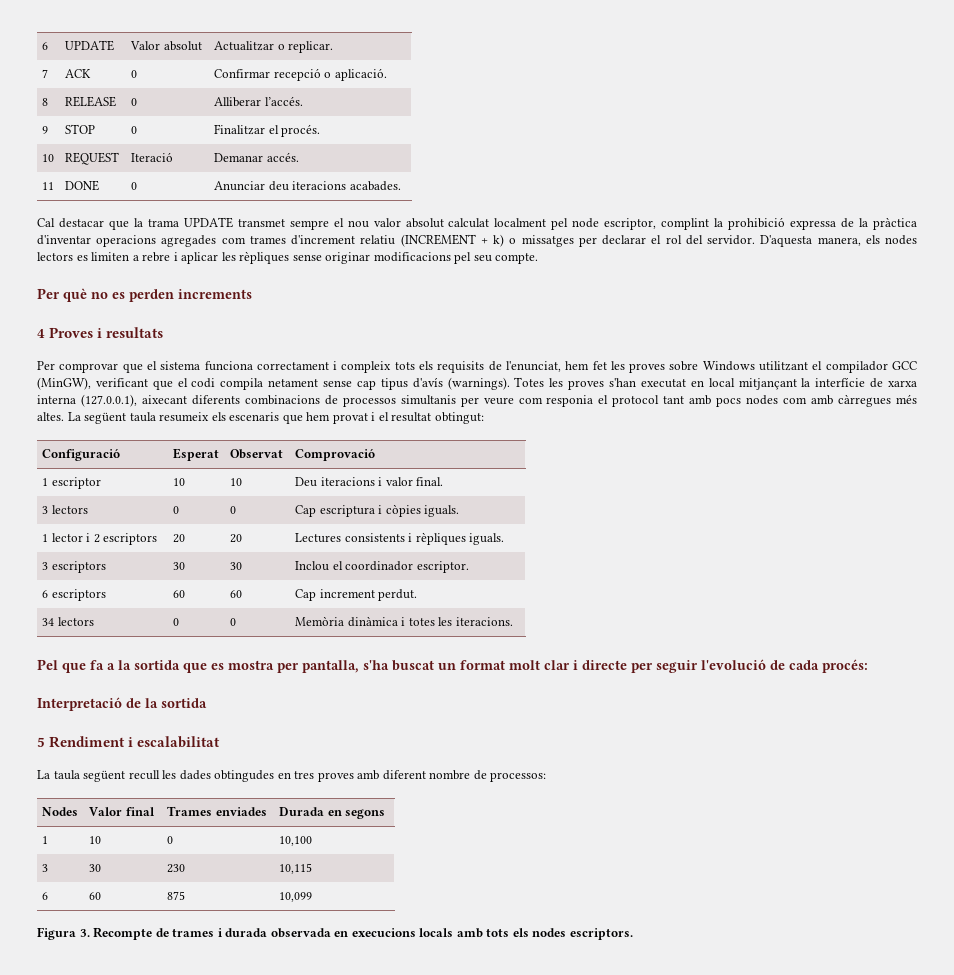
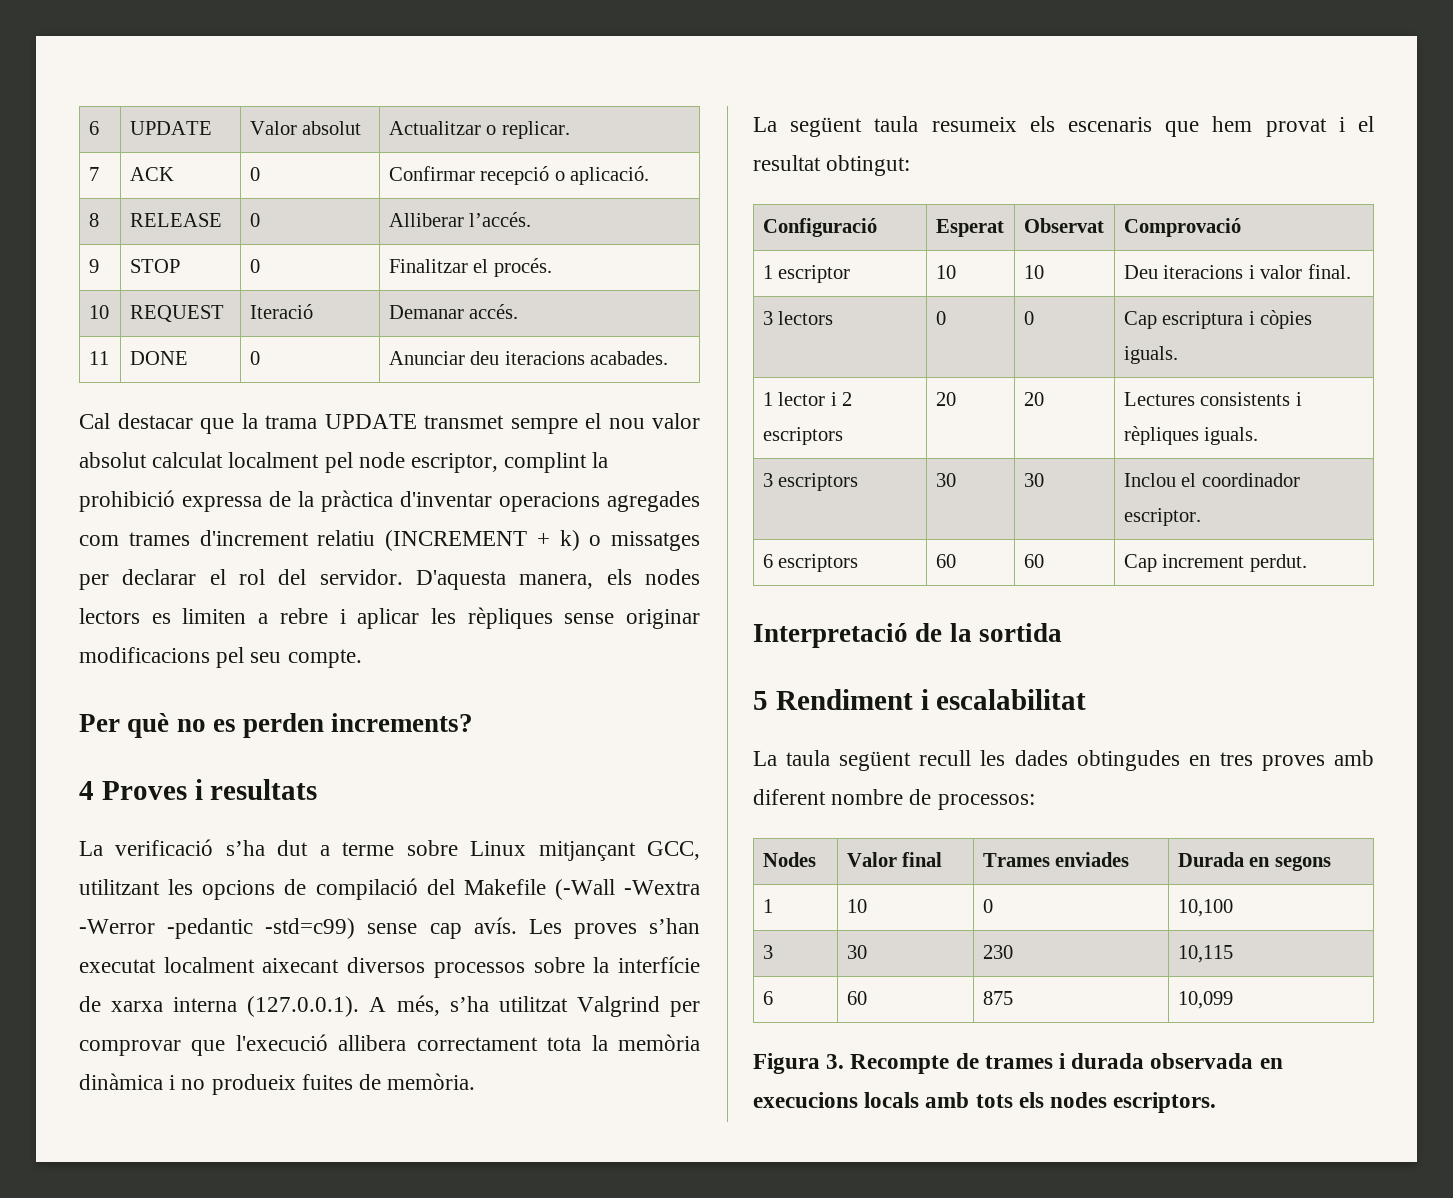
[178,289,252,299] increments -> [331,713,474,732] increments?
[37,361,918,373] [37,377,797,390] Per comprovar que el sistema funciona correctament i compleix tots els requisits de l'enunciat, hem fet les proves sobre Windows utilitzant el compilador GCC (MinGW), verificant que el codi compila netament sense cap tipus d'avís (warnings). Totes les proves s'han executat en local mitjançant -> [79,839,701,861] [79,878,700,900] [79,917,700,939] [79,957,585,978] La verificació s’ha dut a terme sobre Linux mitjançant GCC, utilitzant les opcions de compilació del Makefile (-Wall -Wextra -Werror -pedantic -std=c99) sense cap avís. Les proves s’han executat localment aixecant diversos processos sobre
[80,394,918,407] [37,412,64,421] (127.0.0.1), aixecant diferents combinacions de processos simultanis per veure com responia el protocol tant amb pocs nodes com amb càrregues més altes. -> [247,995,700,1017] [79,1034,700,1056] [79,1073,476,1095] (127.0.0.1). A més, s’ha utilitzat Valgrind per comprovar que l'execució allibera correctament tota la memòria dinàmica i no produeix fuites de memòria. //
[42,617,94,626] [173,618,180,626] [230,618,237,626] [295,616,513,627] [37,659,868,673] // 34 lectors | 0 | 0 | Memòria dinàmica i totes les iteracions. // Pel que fa a la sortida que es mostra per pantalla, s'ha buscat un format molt clar i directe per seguir l'evolució de cada procés: -> (1307, 563) none

